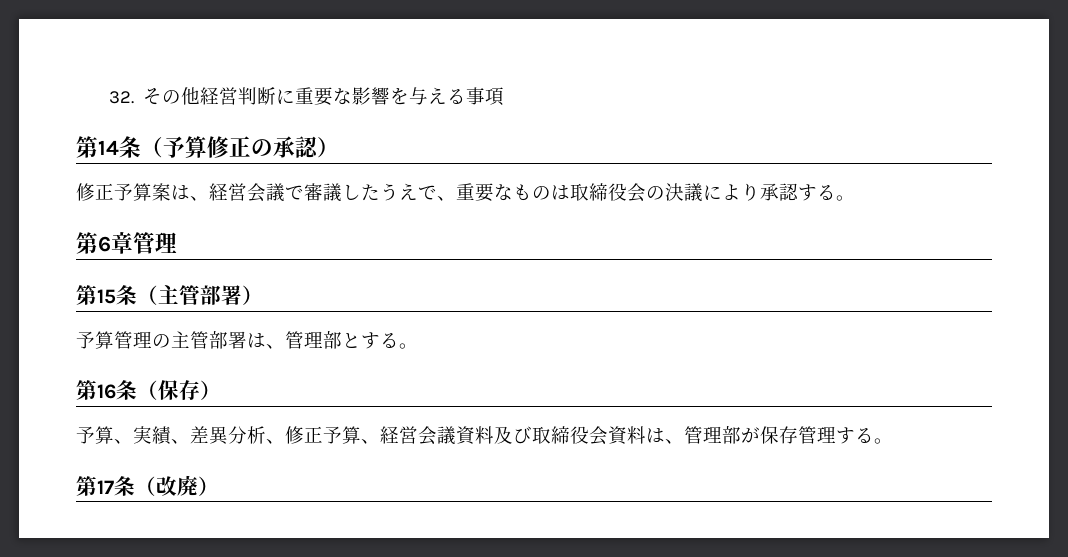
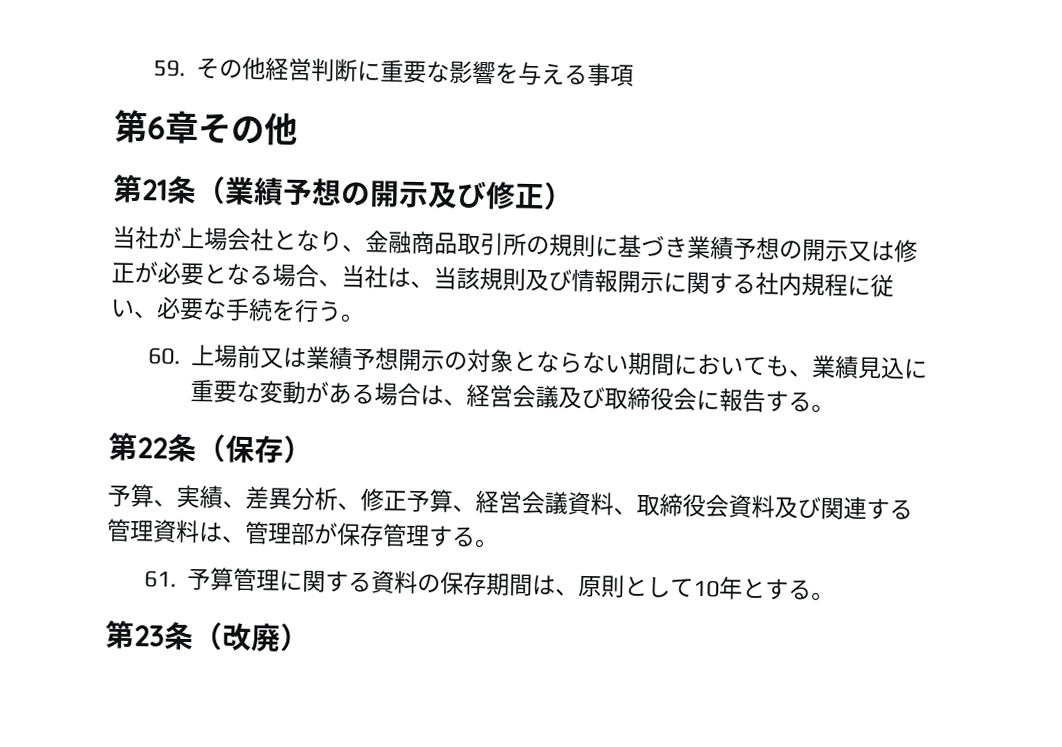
[108,91,134,104] 32. -> [152,59,186,77] 59.
[98,136,339,158] [76,183,855,202] [76,232,177,254] [76,285,263,305] [76,331,418,349] [76,380,116,400] 14条（予算修正の承認） // 修正予算案は、経営会議で審議したうえで、重要なものは取締役会の決議により承認する。 // 第6章管理 // 第15条（主管部署） // 予算管理の主管部署は、管理部とする。 // 第16 -> [147,110,298,146] [112,174,574,211] [112,225,918,263] [111,261,894,298] [110,296,365,323] [147,344,929,380] [190,379,836,413] [108,432,168,462] 6章その他 // 第21条（業績予想の開示及び修正） // 当社が上場会社となり、金融商品取引所の規則に基づき業績予想の開示又は修正が必要となる場合、当社は、当該規則及び情報開示に関する社内規程に従い、必要な手続を行う。 // 60.上場前又は業績予想開示の対象とならない期間においても、業績見込に重要な変動がある場合は、経営会議及び取締役会に報告する。 // 第22
[494,426,532,444] 及び -> [613,507,637,515] 、
(646, 435) none -> [774,496,913,520] [106,518,200,544] 及び関連する管理資料
[76,476,114,496] // 第17 -> [143,567,836,601] [105,620,165,650] // 61.予算管理に関する資料の保存期間は、原則として10年とする。 // 第23

